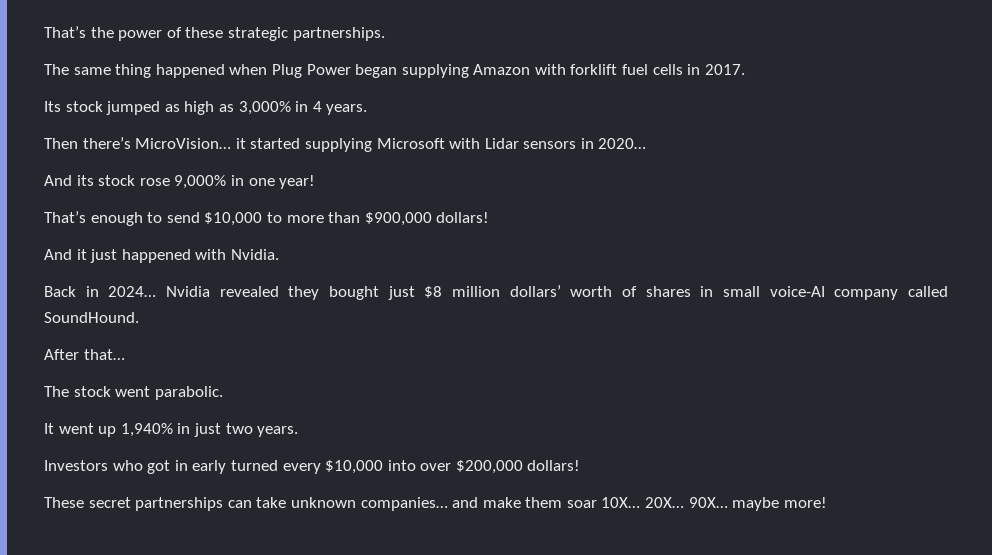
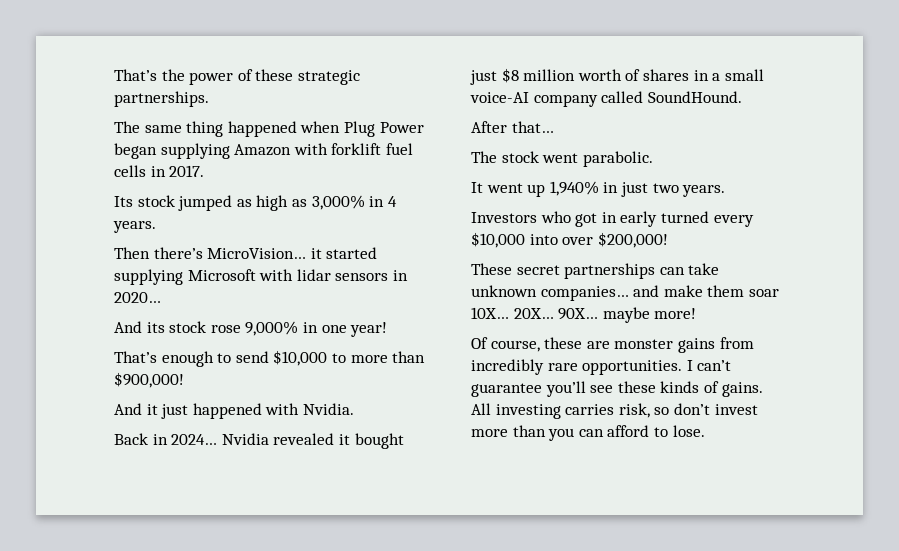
[484,138,519,149] Lidar -> [296,269,331,281] lidar
[364,212,490,226] $900,000 dollars! -> [114,372,184,388] $900,000!
[288,286,320,300] they -> [338,434,350,445] it
[509,285,561,297] dollars’ -> (576, 75) none
(714, 291) none -> [712,73,721,81] a
[455,460,581,474] $200,000 dollars! -> [597,232,668,248] $200,000!
(827, 502) none -> [471,337,754,353] [471,359,732,375] [471,381,763,397] [471,403,758,419] [471,425,705,441] // Of course, these are monster gains from incredibly rare opportunities. I can’t guarantee you’ll see these kinds of gains. All investing carries risk, so don’t invest more than you can afford to lose.

